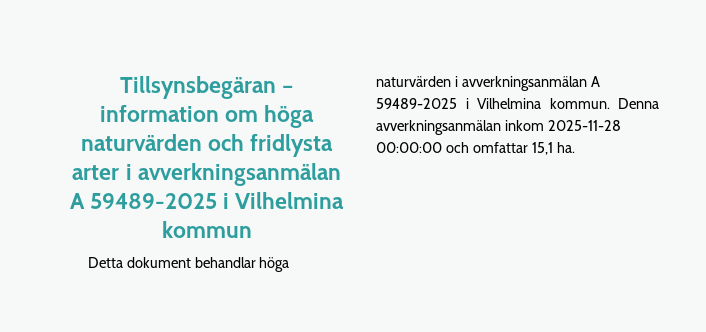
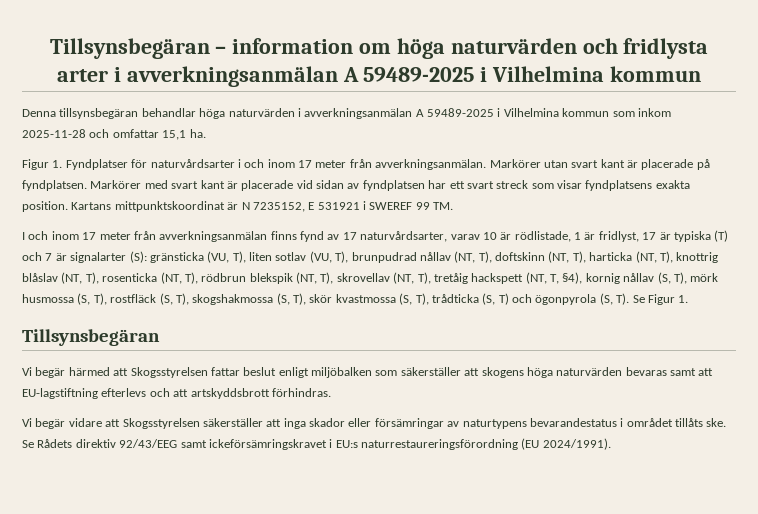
[87,257,191,268] Detta dokument -> [22,108,139,119] Denna tillsynsbegäran
[549,98,659,109] [376,120,501,135] kommun. Denna avverkningsanmälan -> [562,108,635,117] kommun som
[376,142,442,153] 00:00:00 -> (86, 133) none
(575, 147) none -> [22,159,710,170] [22,180,690,191] [22,201,454,212] [22,230,729,242] [22,251,719,263] [22,272,719,284] [22,293,689,305] [22,329,160,346] [22,367,714,378] [22,388,331,399] [22,418,727,429] [22,438,611,450] // Figur 1. Fyndplatser för naturvårdsarter i och inom 17 meter från avverkningsanmälan. Markörer utan svart kant är placerade på fyndplatsen. Markörer med svart kant är placerade vid sidan av fyndplatsen har ett svart streck som visar fyndplatsens exakta position. Kartans mittpunktskoordinat är N 7235152, E 531921 i SWEREF 99 TM. // I och inom 17 meter från avverkningsanmälan finns fynd av 17 naturvårdsarter, varav 10 är rödlistade, 1 är fridlyst, 17 är typiska (T) och 7 är signalarter (S): gränsticka (VU, T), liten sotlav (VU, T), brunpudrad nållav (NT, T), doftskinn (NT, T), harticka (NT, T), knottrig blåslav (NT, T), rosenticka (NT, T), rödbrun blekspik (NT, T), skrovellav (NT, T), tretåig hackspett (NT, T, §4), kornig nållav (S, T), mörk husmossa (S, T), rostfläck (S, T), skogshakmossa (S, T), skör kvastmossa (S, T), trådticka (S, T) och ögonpyrola (S, T). Se Figur 1. // Tillsynsbegäran // Vi begär härmed att Skogsstyrelsen fattar beslut enligt miljöbalken som säkerställer att skogens höga naturvärden bevaras samt att EU-lagstiftning efterlevs och att artskyddsbrott förhindras. // Vi begär vidare att Skogsstyrelsen säkerställer att inga skador eller försämringar av naturtypens bevarandestatus i området tillåts ske. Se Rådets direktiv 92/43/EEG samt ickeförsämringskravet i EU:s naturrestaureringsförordning (EU 2024/1991).

